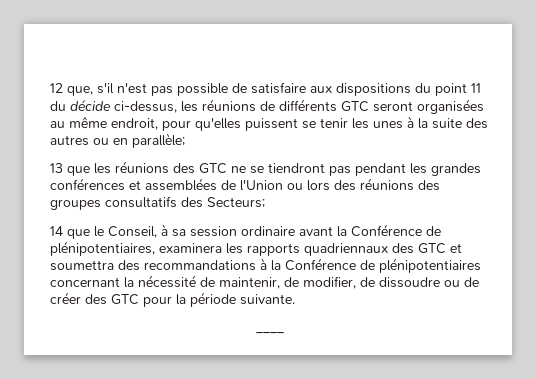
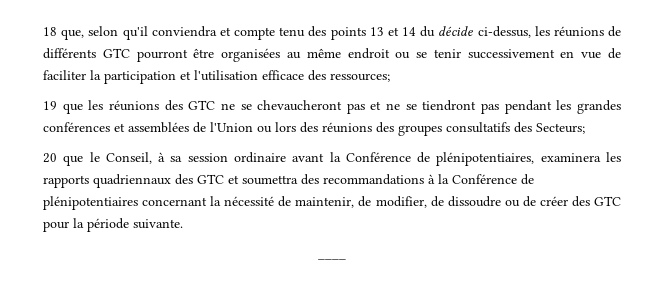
[50,82,481,96] 12 que, s'il n'est pas possible de satisfaire aux dispositions du point 11 -> [43,26,417,40] 18 que, selon qu'il conviendra et compte tenu des points 13 et 14
[373,101,413,112] seront -> [136,48,215,62] pourront être
[111,116,488,131] [50,133,185,148] [50,163,63,173] endroit, pour qu'elles puissent se tenir les unes à la suite des autres ou en parallèle; // 13 -> [347,48,621,59] [43,70,390,84] [43,101,57,110] endroit ou se tenir successivement en vue de faciliter la participation et l'utilisation efficace des ressources; // 19
(264, 170) none -> [257,100,417,114] chevaucheront pas et ne se
[50,226,63,236] 14 -> [43,153,57,163] 20

